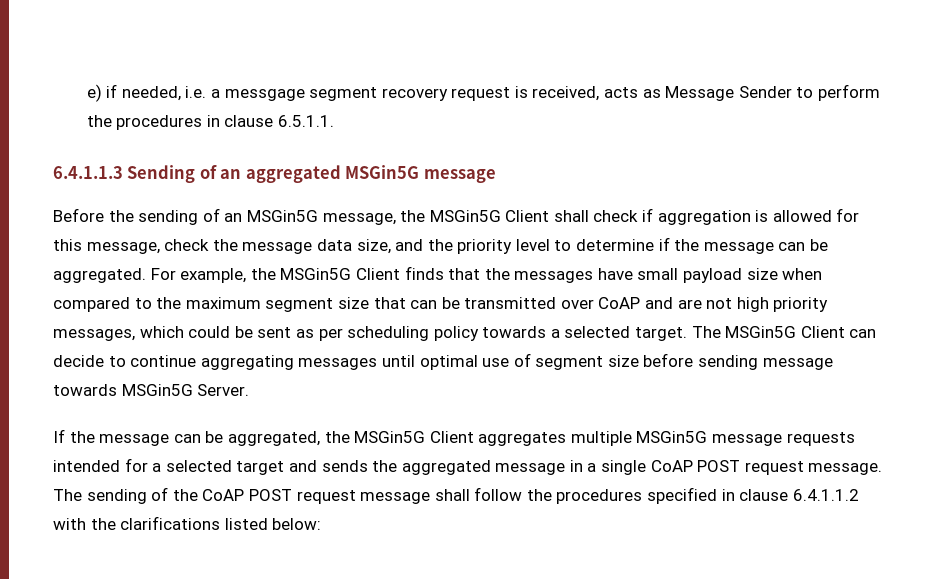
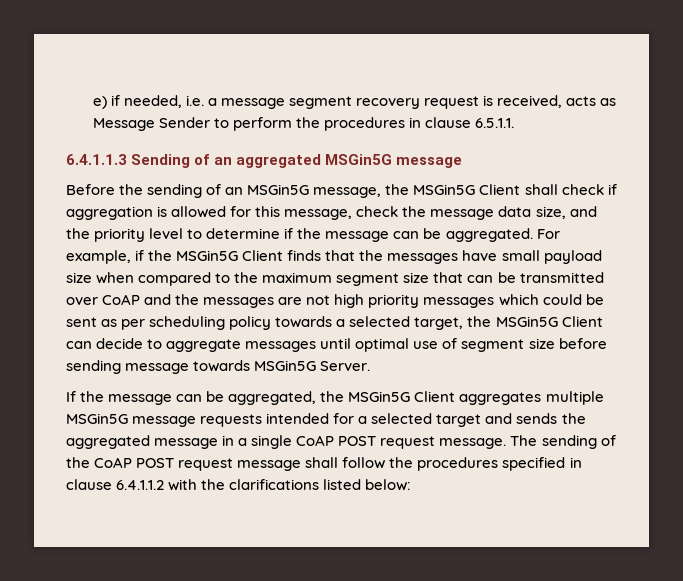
[224,89,305,101] messgage -> [220,98,285,109] message
(247, 275) none -> [135,250,145,261] if
(674, 303) none -> [175,294,275,308] the messages
[53,329,135,341] messages, -> [423,297,495,308] messages
[635,326,721,341] target. The -> [414,316,492,330] target, the
[130,355,294,370] continue aggregating -> [166,339,242,352] aggregate

